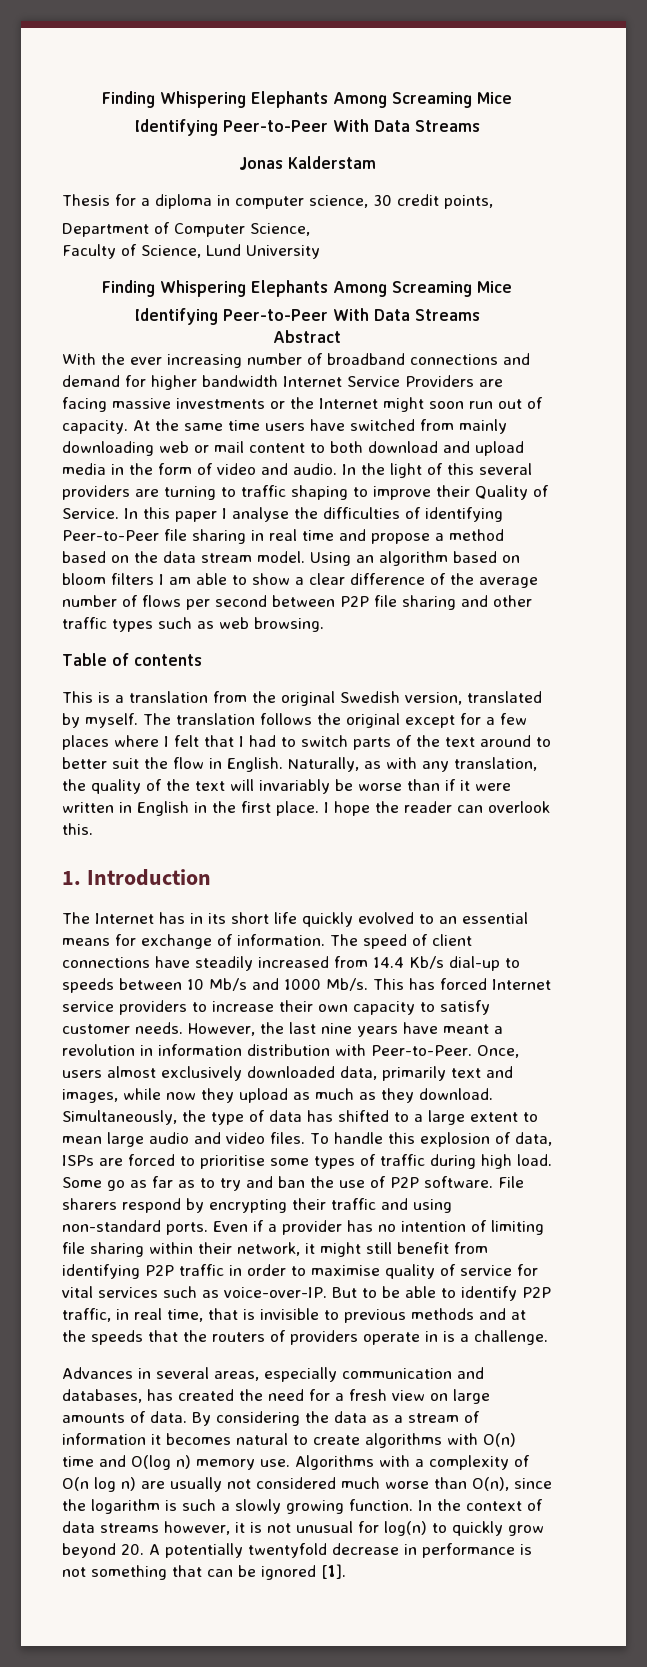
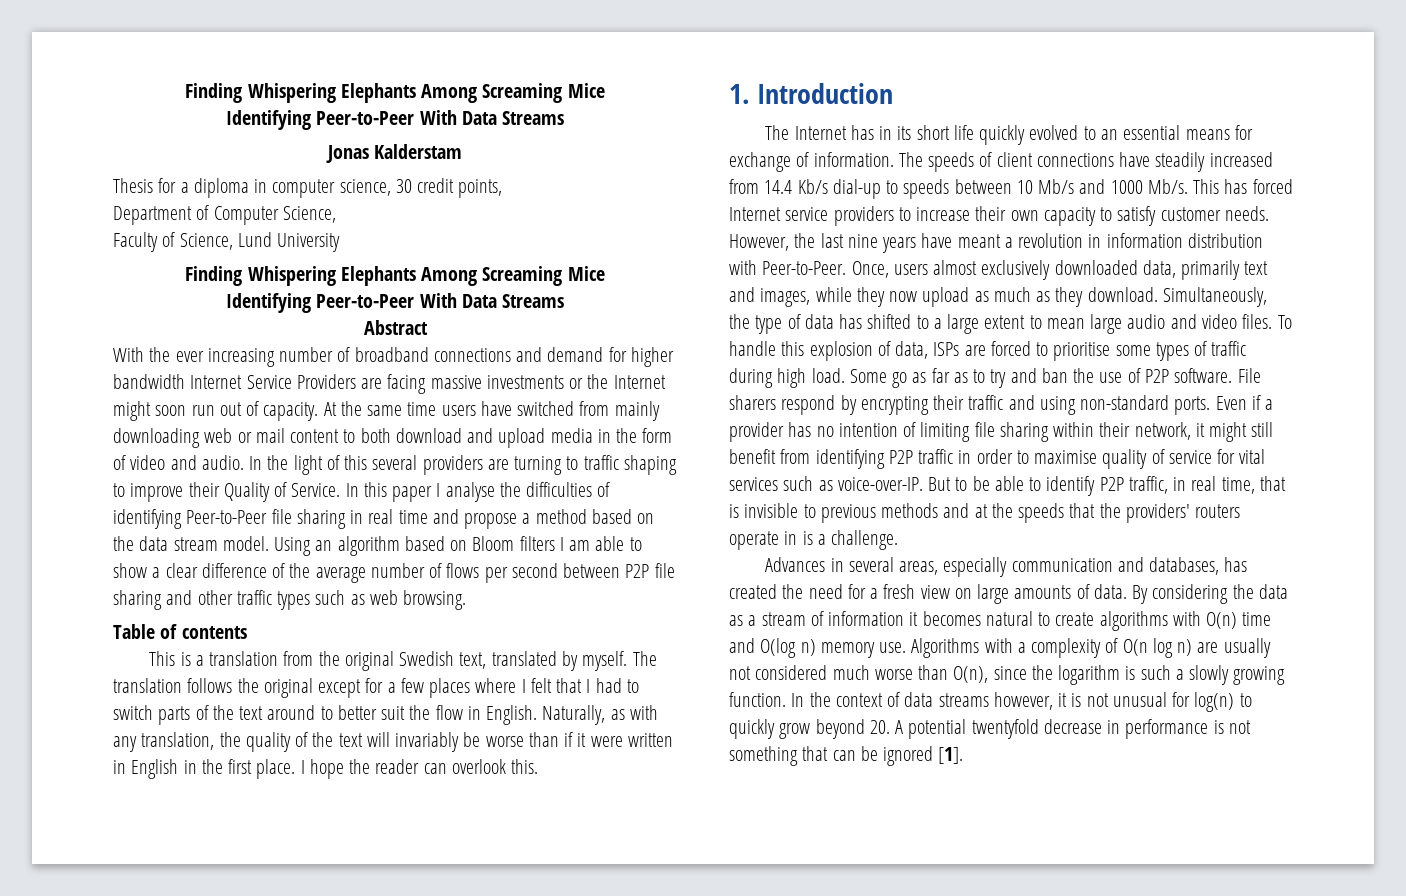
[62,573,106,585] bloom -> [472,536,515,551] Bloom
[405,692,462,705] version, -> [459,652,487,669] text,
[363,934,407,949] speed -> [928,152,975,172] speeds
[166,1088,234,1103] now they -> [856,287,918,307] they now
[212,1330,358,1345] routers of providers -> [1125,503,1241,523] providers' routers
[165,1543,243,1558] potentially -> [908,719,967,739] potential

